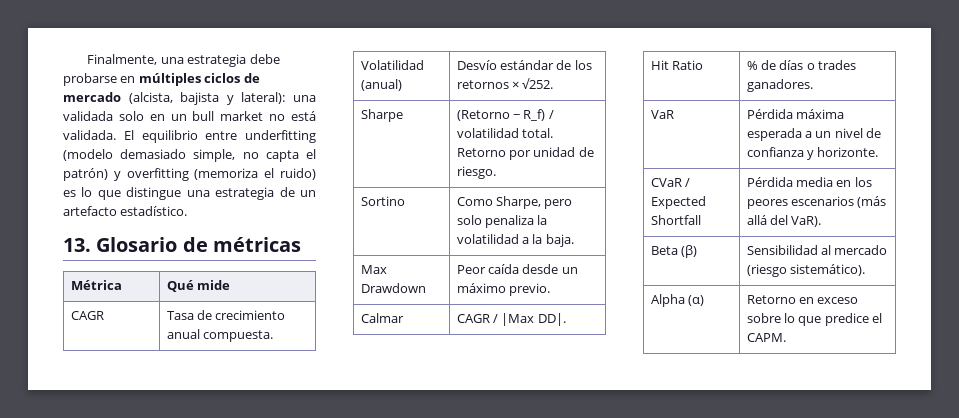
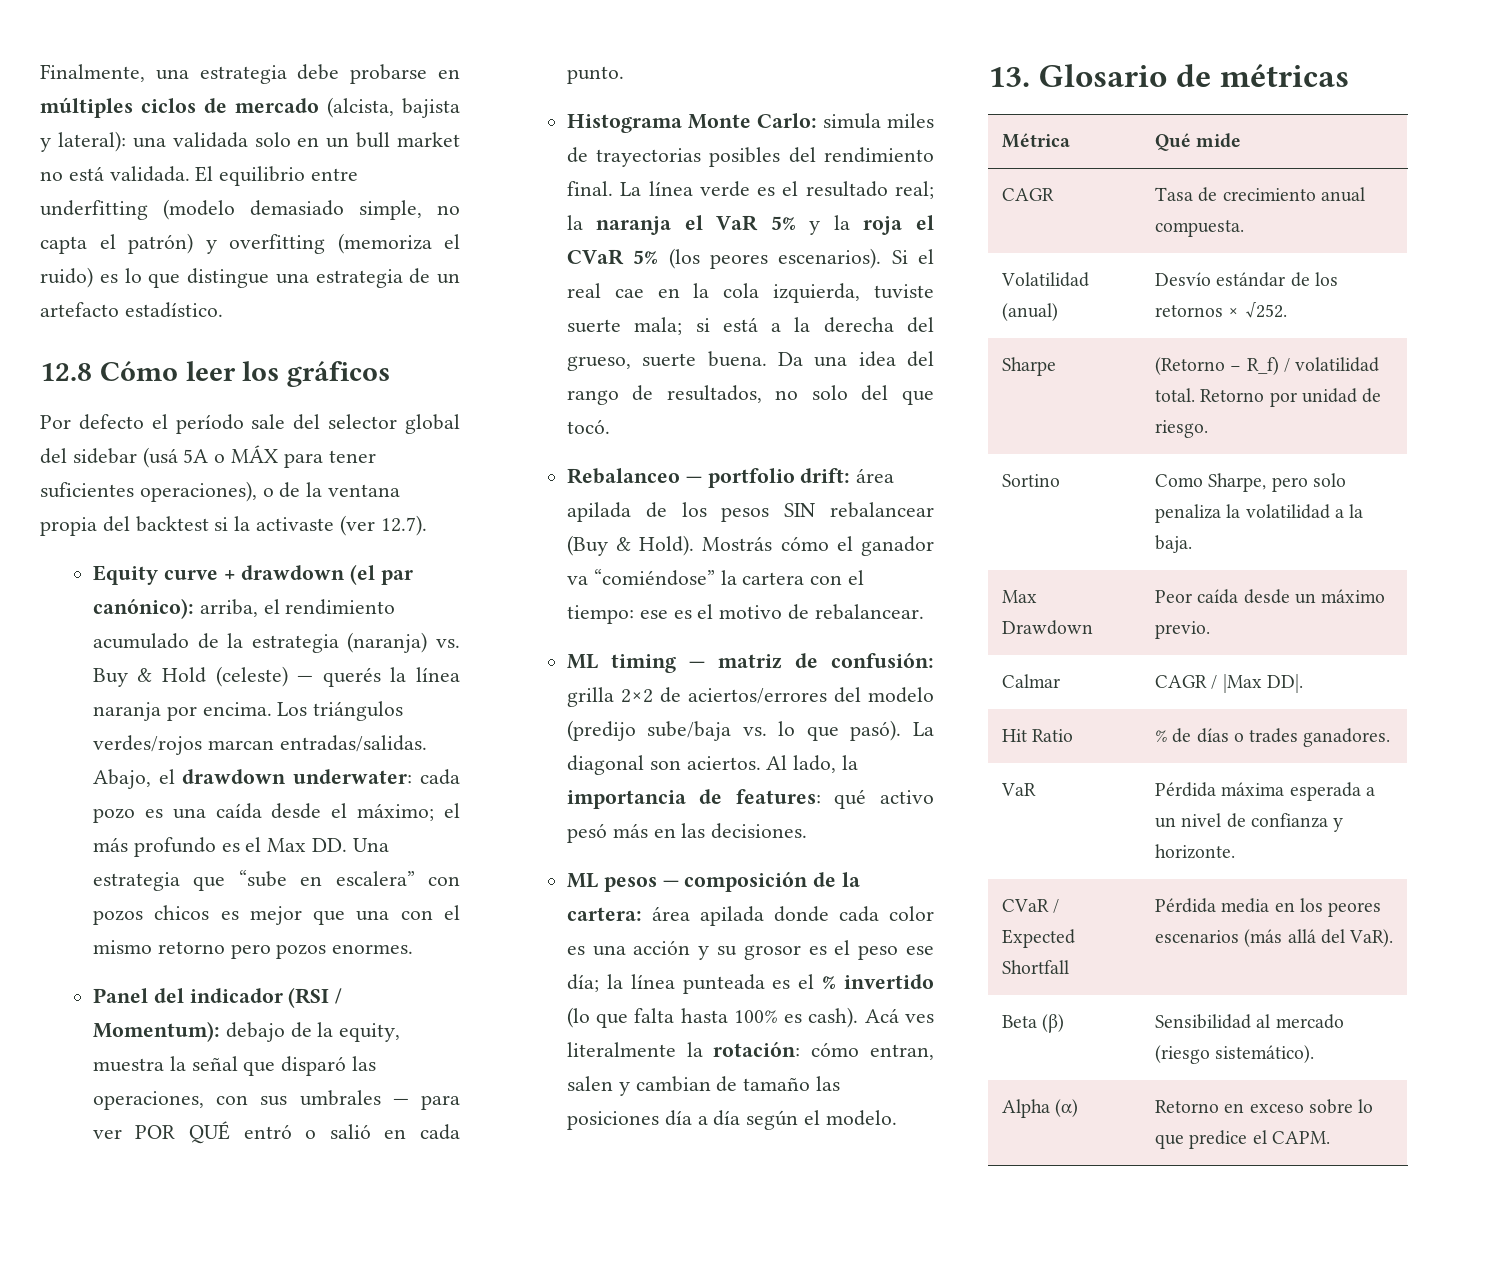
(188, 211) none -> [40,361,391,387] [40,414,460,434] [40,445,376,468] [40,481,401,502] [40,515,427,536] [92,564,413,585] [92,598,396,619] [92,632,460,653] [92,666,461,687] [92,701,404,721] [92,735,427,755] [92,769,460,789] [92,803,461,823] [92,837,389,857] [92,870,461,891] [92,905,461,925] [92,940,414,959] [92,987,343,1008] [92,1021,401,1042] [92,1056,376,1076] [92,1090,461,1110] [92,1121,461,1144] [566,66,624,84] [566,113,934,133] [566,147,934,167] [566,181,935,199] [566,215,935,235] [566,248,935,269] [566,283,934,303] [566,317,935,335] [566,351,935,371] [566,385,934,405] [566,419,610,434] [566,468,895,488] [566,502,934,522] [566,535,934,556] [566,569,864,586] [566,604,924,624] [566,653,934,673] [566,687,934,707] [566,720,934,741] [566,755,858,775] [566,789,934,809] [566,823,808,843] [566,872,860,892] [566,906,934,926] [566,940,934,960] [566,974,934,994] [566,1007,935,1028] [566,1042,934,1060] [566,1076,840,1096] [566,1110,897,1130] // 12.8 Cómo leer los gráficos // Por defecto el período sale del selector global del sidebar (usá 5A o MÁX para tener suficientes operaciones), o de la ventana propia del backtest si la activaste (ver 12.7). // Equity curve + drawdown (el par canónico): arriba, el rendimiento acumulado de la estrategia (naranja) vs. Buy & Hold (celeste) — querés la línea naranja por encima. Los triángulos verdes/rojos marcan entradas/salidas. Abajo, el drawdown underwater: cada pozo es una caída desde el máximo; el más profundo es el Max DD. Una estrategia que “sube en escalera” con pozos chicos es mejor que una con el mismo retorno pero pozos enormes. // Panel del indicador (RSI / Momentum): debajo de la equity, muestra la señal que disparó las operaciones, con sus umbrales — para ver POR QUÉ entró o salió en cada punto. // Histograma Monte Carlo: simula miles de trayectorias posibles del rendimiento final. La línea verde es el resultado real; la naranja el VaR 5% y la roja el CVaR 5% (los peores escenarios). Si el real cae en la cola izquierda, tuviste suerte mala; si está a la derecha del grueso, suerte buena. Da una idea del rango de resultados, no solo del que tocó. // Rebalanceo — portfolio drift: área apilada de los pesos SIN rebalancear (Buy & Hold). Mostrás cómo el ganador va “comiéndose” la cartera con el tiempo: ese es el motivo de rebalancear. // ML timing — matriz de confusión: grilla 2×2 de aciertos/errores del modelo (predijo sube/baja vs. lo que pasó). La diagonal son aciertos. Al lado, la importancia de features: qué activo pesó más en las decisiones. // ML pesos — composición de la cartera: área apilada donde cada color es una acción y su grosor es el peso ese día; la línea punteada es el % invertido (lo que falta hasta 100% es cash). Acá ves literalmente la rotación: cómo entran, salen y cambian de tamaño las posiciones día a día según el modelo.

